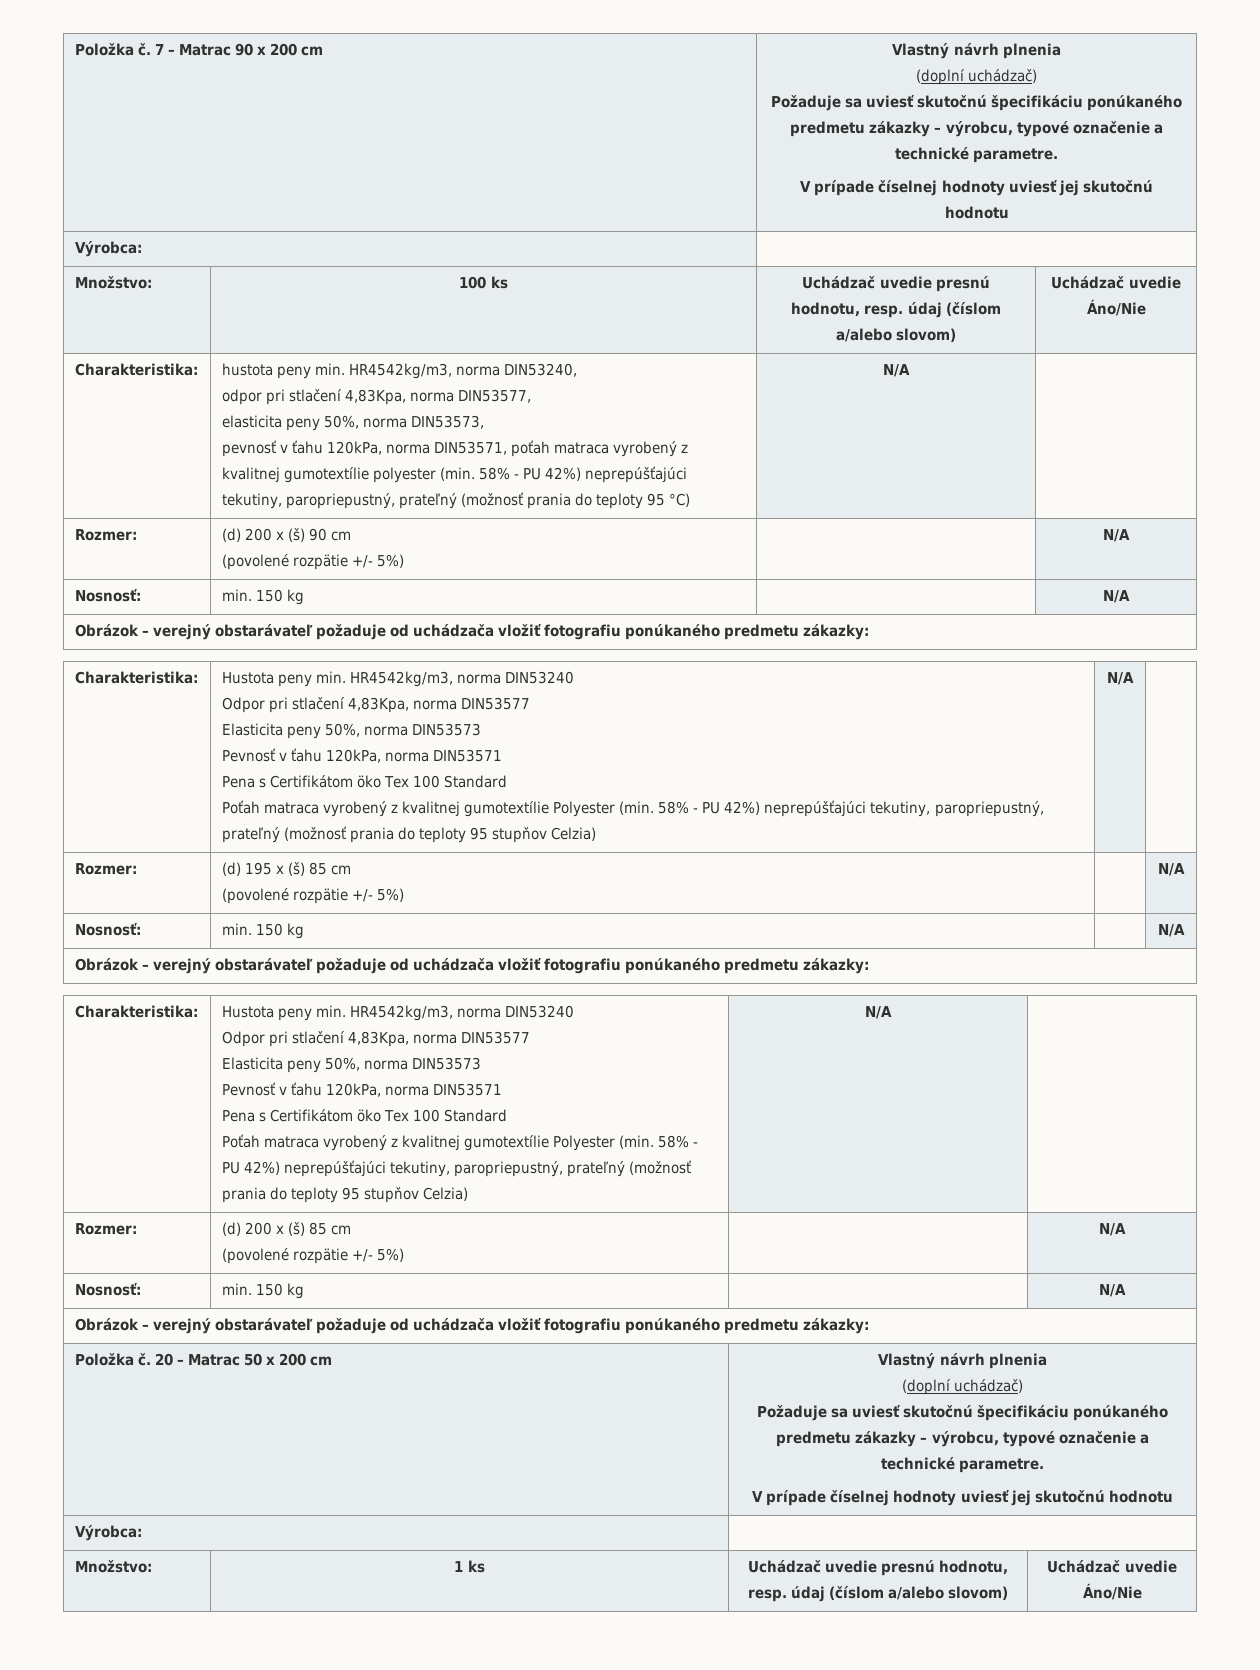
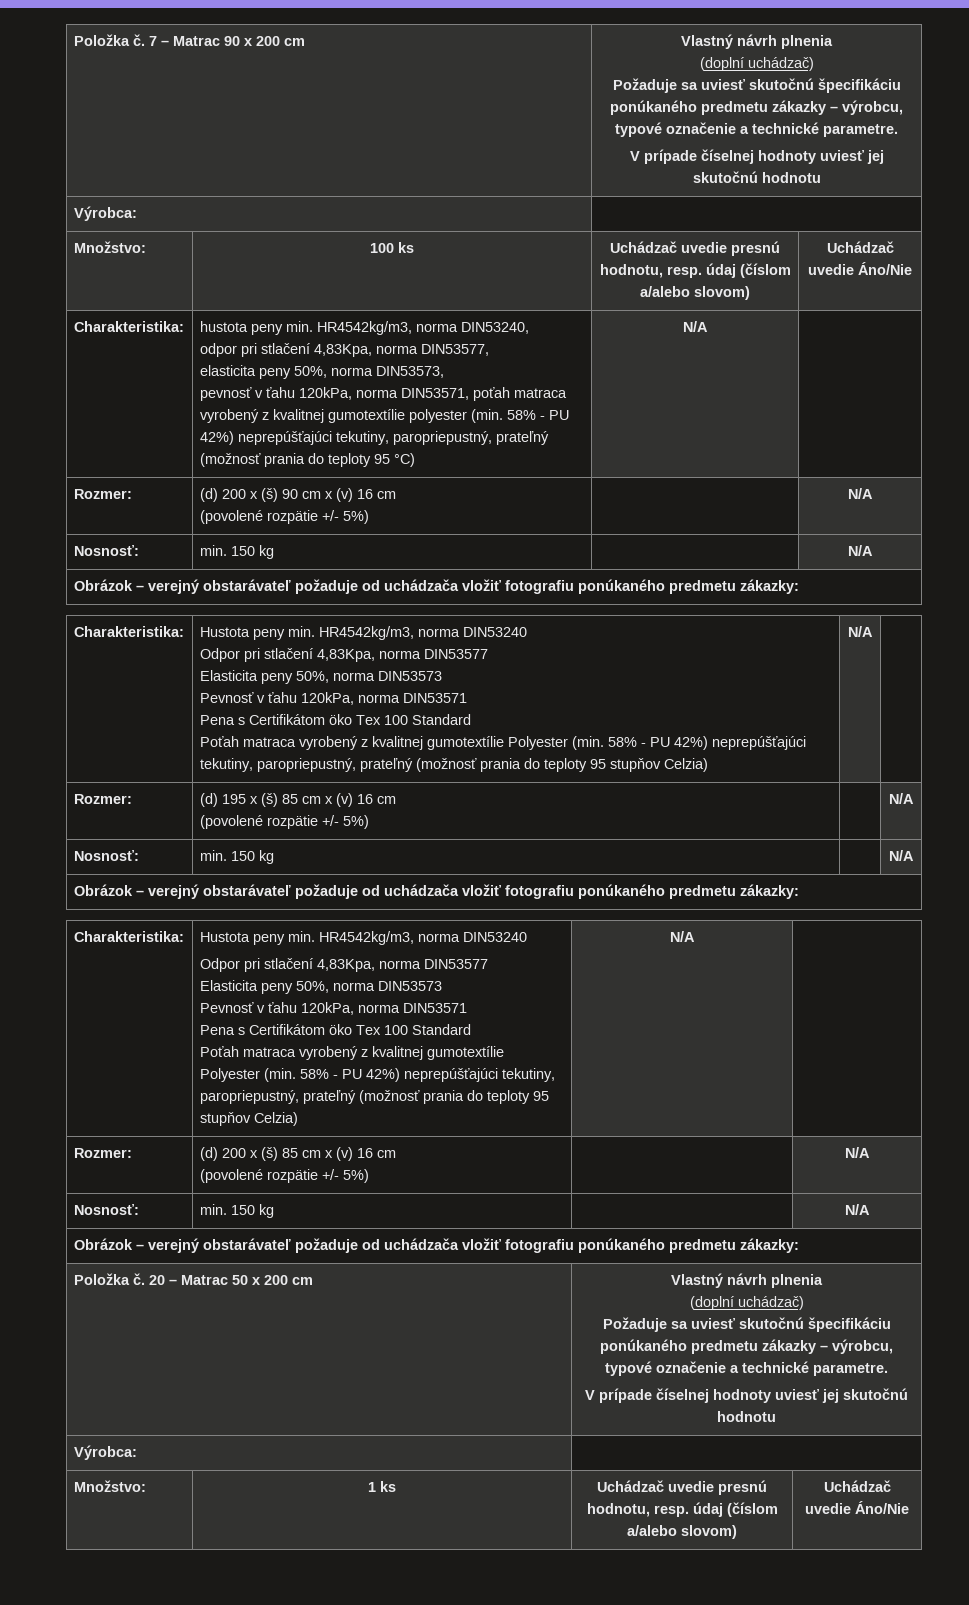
(352, 536) none -> [324,488,396,502] x (v) 16 cm
(352, 870) none -> [324,793,396,807] x (v) 16 cm
(352, 1230) none -> [324,1147,396,1161] x (v) 16 cm

